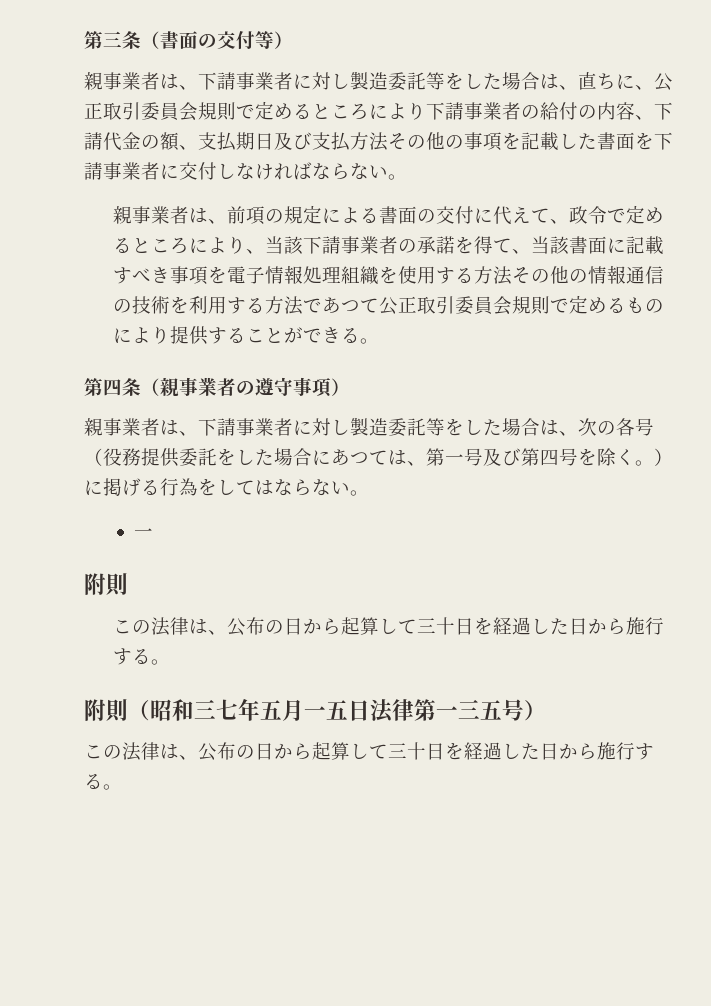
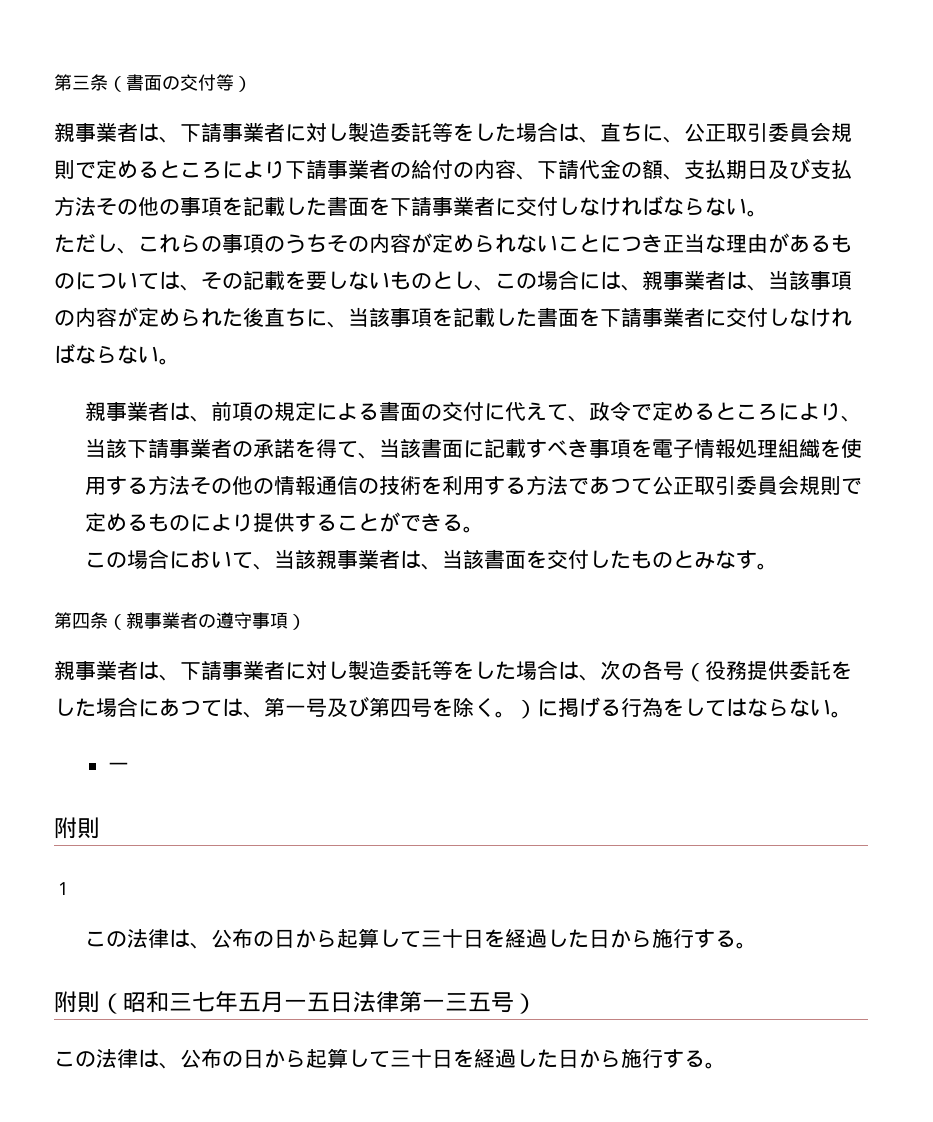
(407, 177) none -> [54,233,852,254] [54,270,852,291] [54,307,852,328] [54,344,180,365] // ただし、これらの事項のうちその内容が定められないことにつき正当な理由があるものについては、その記載を要しないものとし、この場合には、親事業者は、当該事項の内容が定められた後直ちに、当該事項を記載した書面を下請事業者に交付しなければならない。
(380, 341) none -> [84,549,778,570] // この場合において、当該親事業者は、当該書面を交付したものとみなす。
(128, 584) none -> [54,882,72,895] // １

